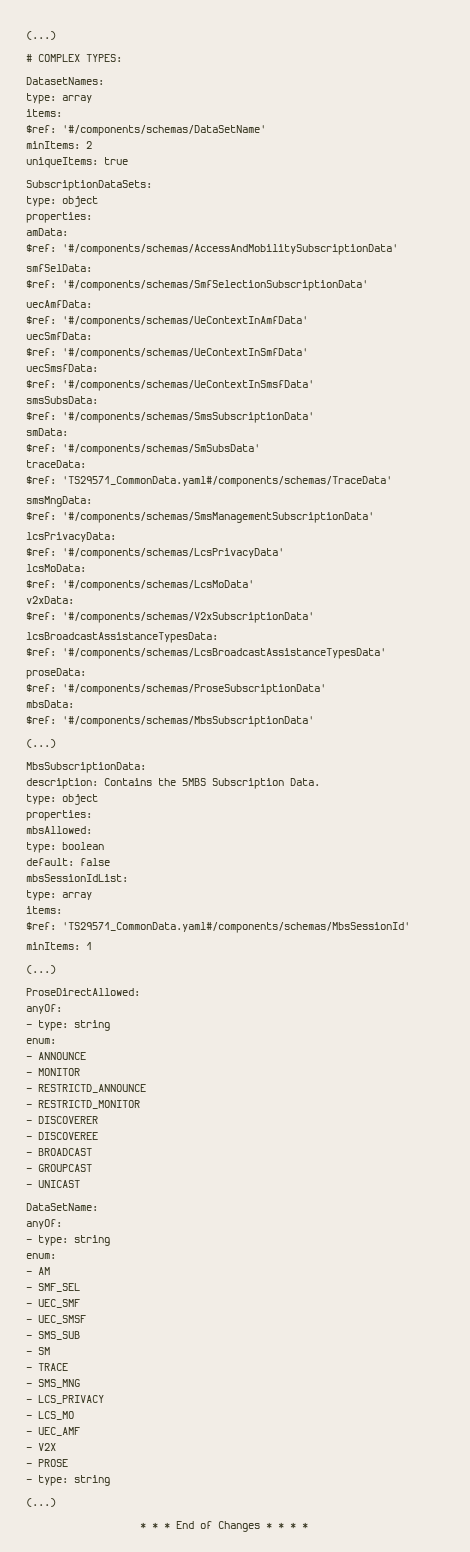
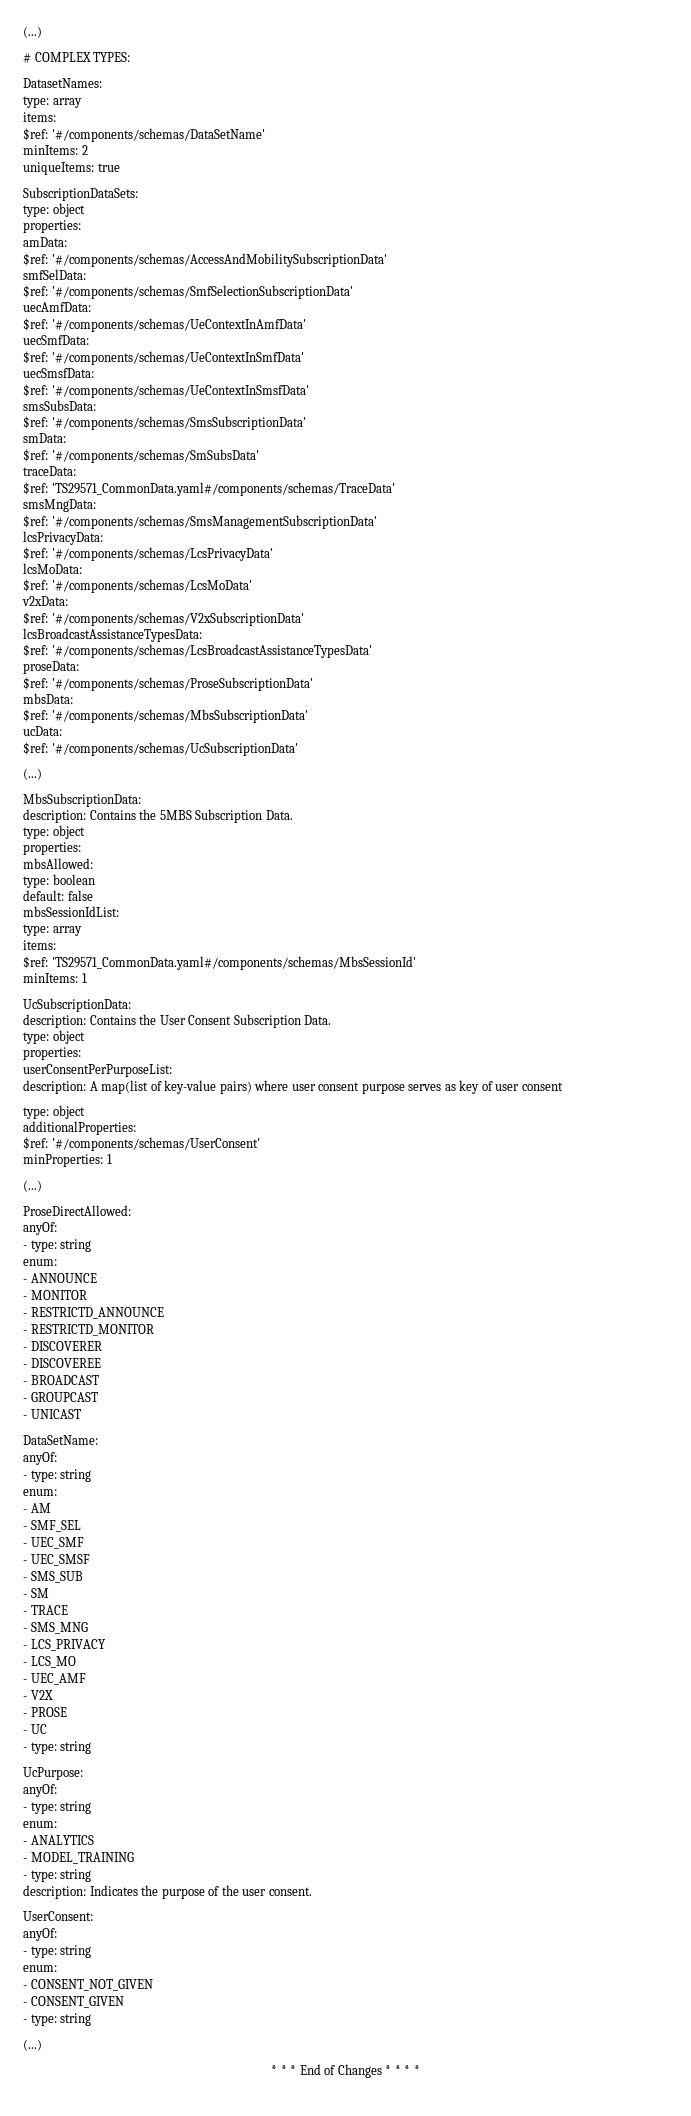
(314, 721) none -> [23,726,62,736] [23,742,298,756] // ucData: // $ref: '#/components/schemas/UcSubscriptionData'
(92, 946) none -> [23,998,131,1012] [23,1014,332,1028] [23,1030,85,1044] [23,1047,81,1060] [23,1064,172,1077] [23,1080,563,1094] [23,1105,85,1119] [23,1121,136,1135] [23,1137,260,1151] [23,1154,112,1167] // UcSubscriptionData: // description: Contains the User Consent Subscription Data. // type: object // properties: // userConsentPerPurposeList: // description: A map(list of key-value pairs) where user consent purpose serves as key of user consent // type: object // additionalProperties: // $ref: '#/components/schemas/UserConsent' // minProperties: 1
(68, 1463) none -> [23,1724,47,1734] [23,1741,92,1754] [23,1767,83,1780] [23,1784,57,1797] [23,1801,92,1814] [23,1821,57,1828] [23,1835,94,1845] [23,1852,134,1864] [23,1869,92,1882] [23,1885,312,1899] [23,1911,93,1921] [23,1928,57,1941] [23,1945,92,1958] [23,1965,57,1972] [23,1979,153,1991] [23,1996,124,2008] // - UC // - type: string // UcPurpose: // anyOf: // - type: string // enum: // - ANALYTICS // - MODEL_TRAINING // - type: string // description: Indicates the purpose of the user consent. // UserConsent: // anyOf: // - type: string // enum: // - CONSENT_NOT_GIVEN // - CONSENT_GIVEN

